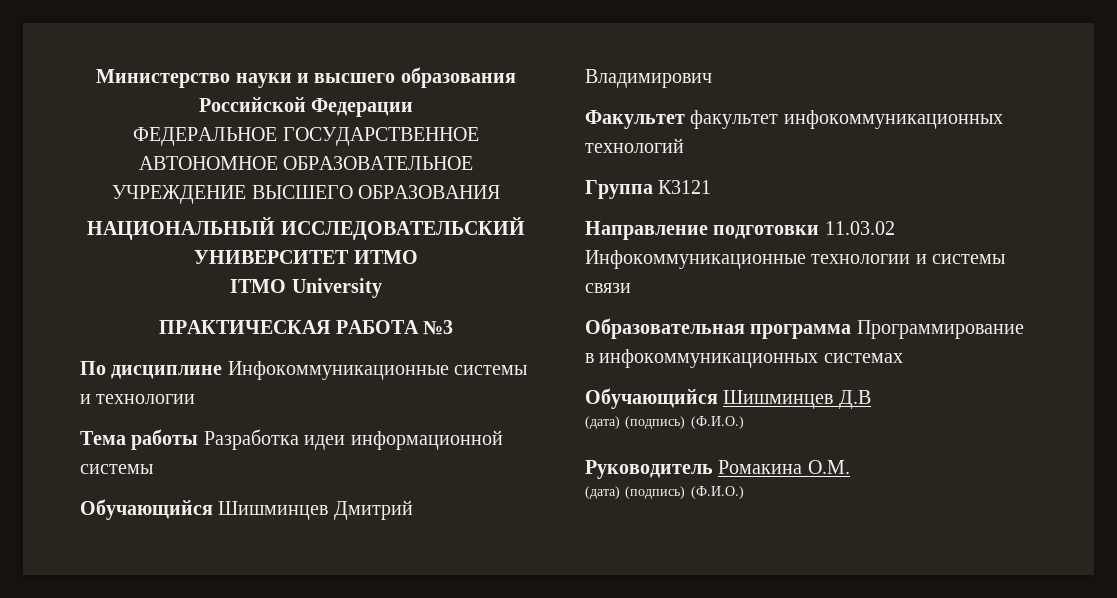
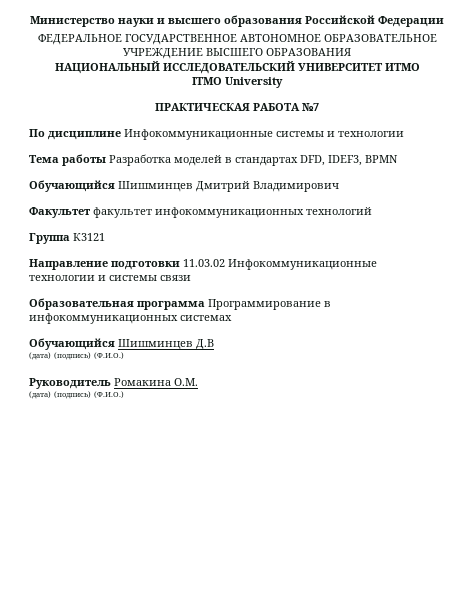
[422,320,453,335] №3 -> [302,103,319,111] №7
[304,430,503,450] [80,464,153,474] идеи информационной системы -> [174,155,398,166] моделей в стандартах DFD, IDEF3, BPMN

